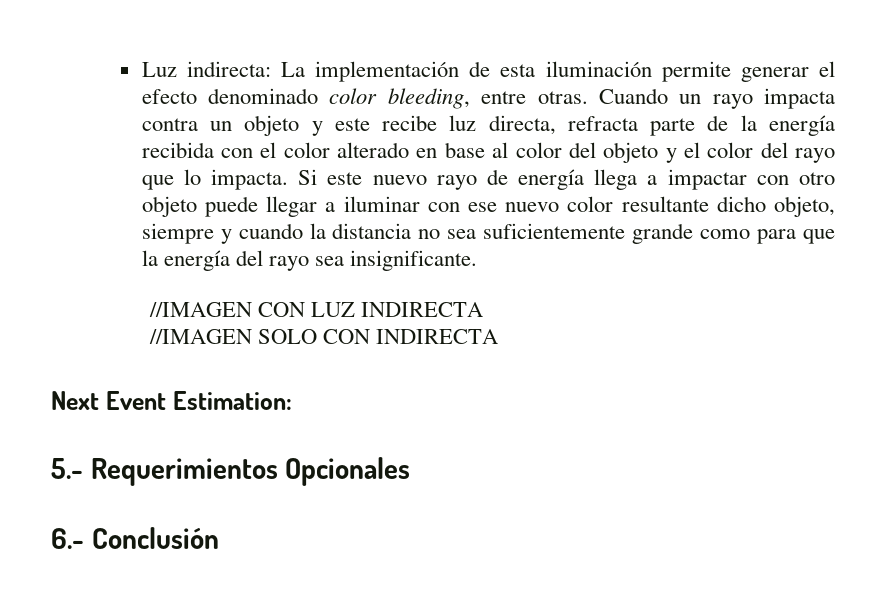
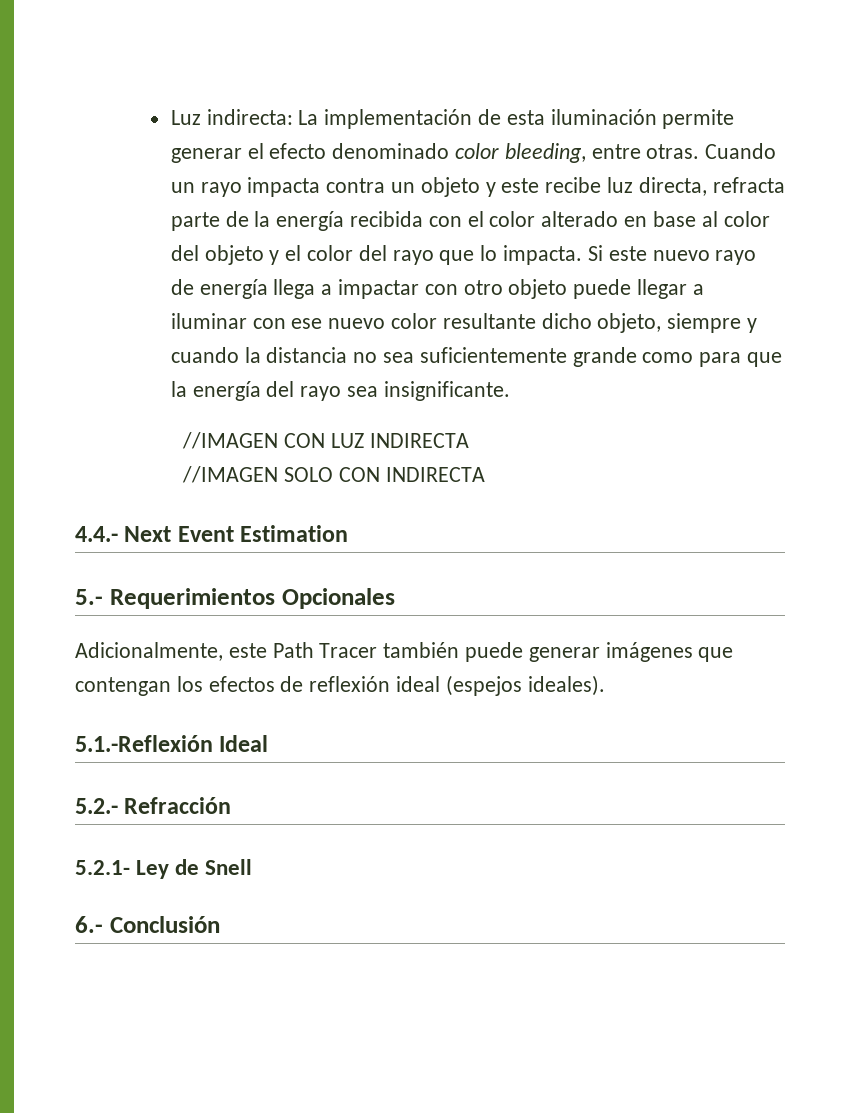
(499, 336) none -> [75,526,118,542] 4.4.-
[172,391,292,410] Estimation: -> [240,525,349,542] Estimation
(411, 471) none -> [75,642,734,662] [75,675,605,696] [75,735,269,752] [75,797,232,814] [75,859,253,879] // Adicionalmente, este Path Tracer también puede generar imágenes que contengan los efectos de reflexión ideal (espejos ideales). // 5.1.-Reflexión Ideal // 5.2.- Refracción // 5.2.1- Ley de Snell

